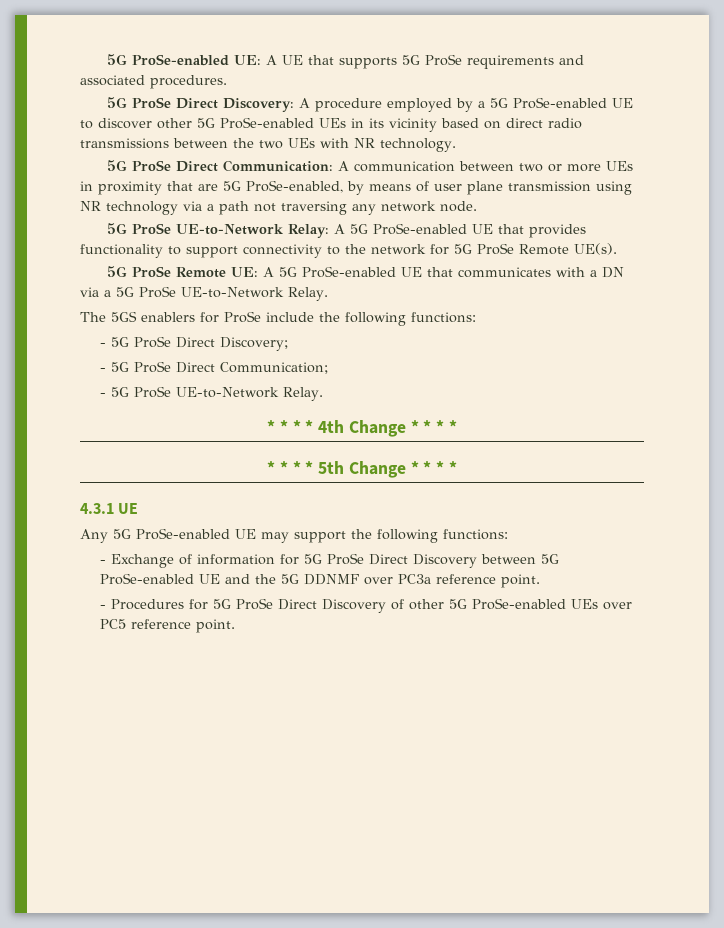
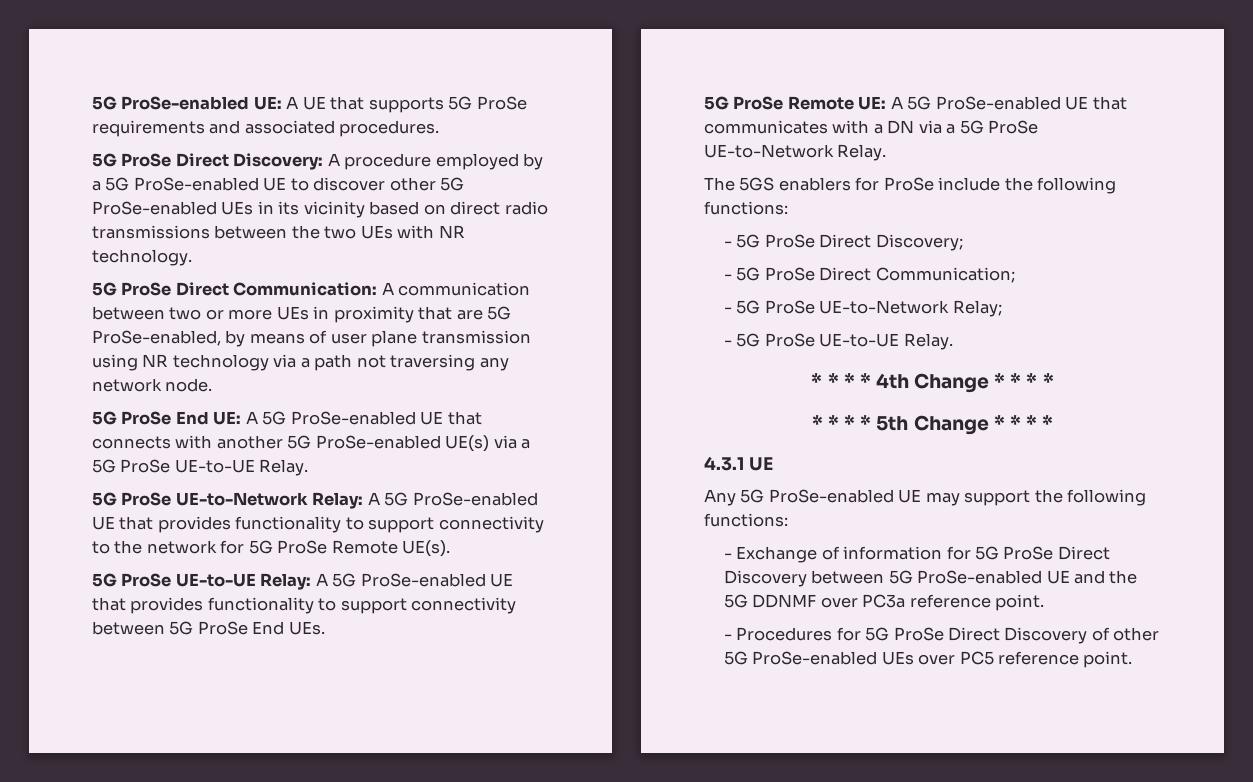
(477, 206) none -> [92,411,482,425] [92,435,531,452] [92,459,309,476] // 5G ProSe End UE: A 5G ProSe-enabled UE that connects with another 5G ProSe-enabled UE(s) via a 5G ProSe UE-to-UE Relay.
(617, 249) none -> [92,573,514,590] [92,597,517,614] [92,621,325,635] // 5G ProSe UE-to-UE Relay: A 5G ProSe-enabled UE that provides functionality to support connectivity between 5G ProSe End UEs.
(280, 392) none -> [952,300,1002,317] [723,333,900,347] Relay; // - 5G ProSe UE-to-UE

